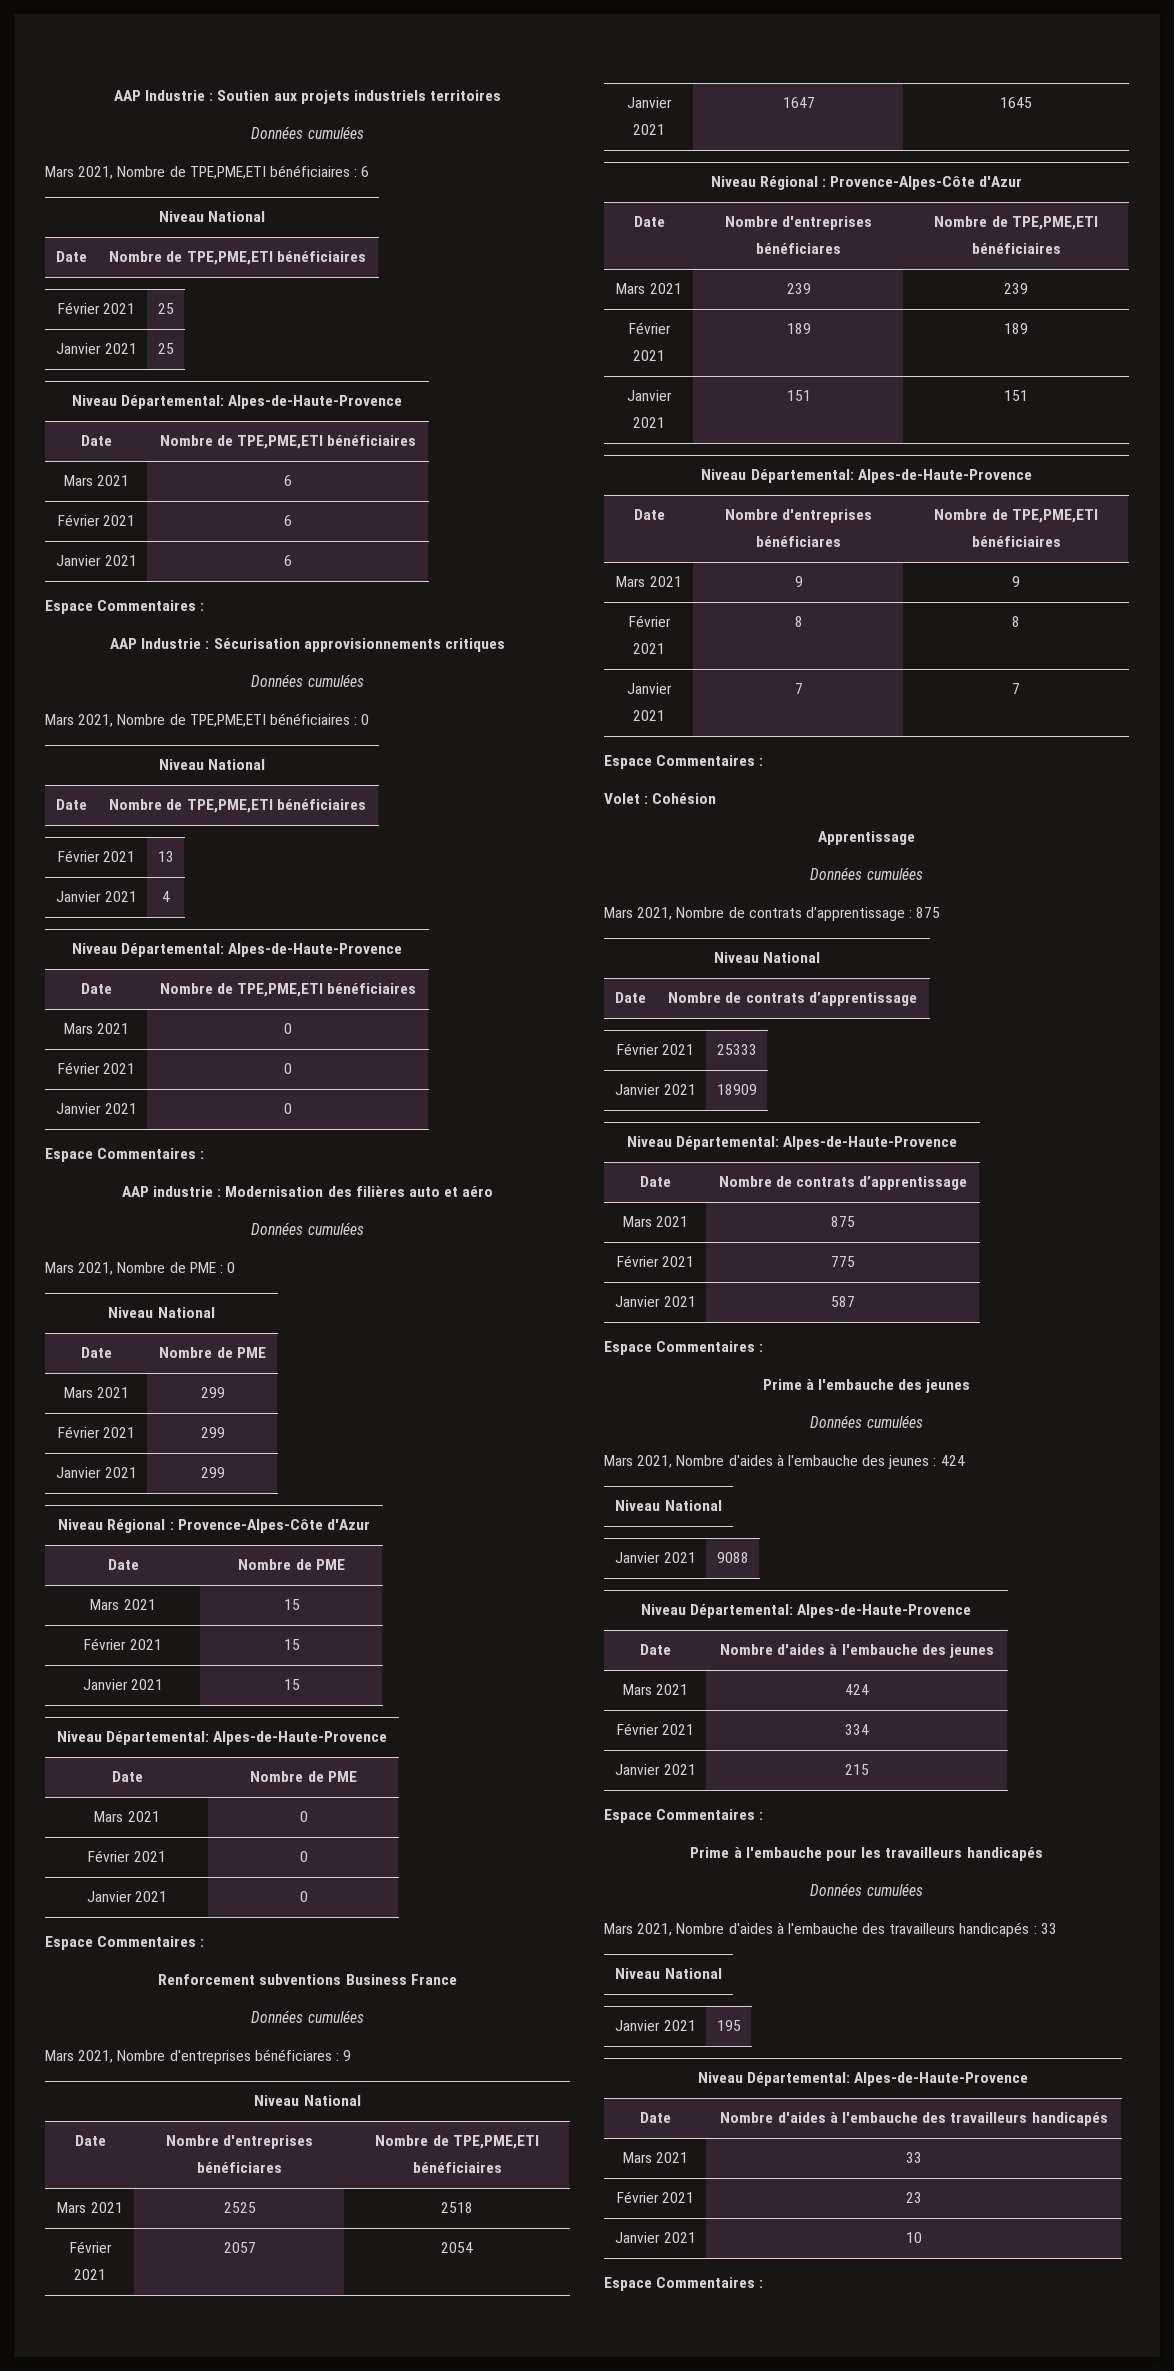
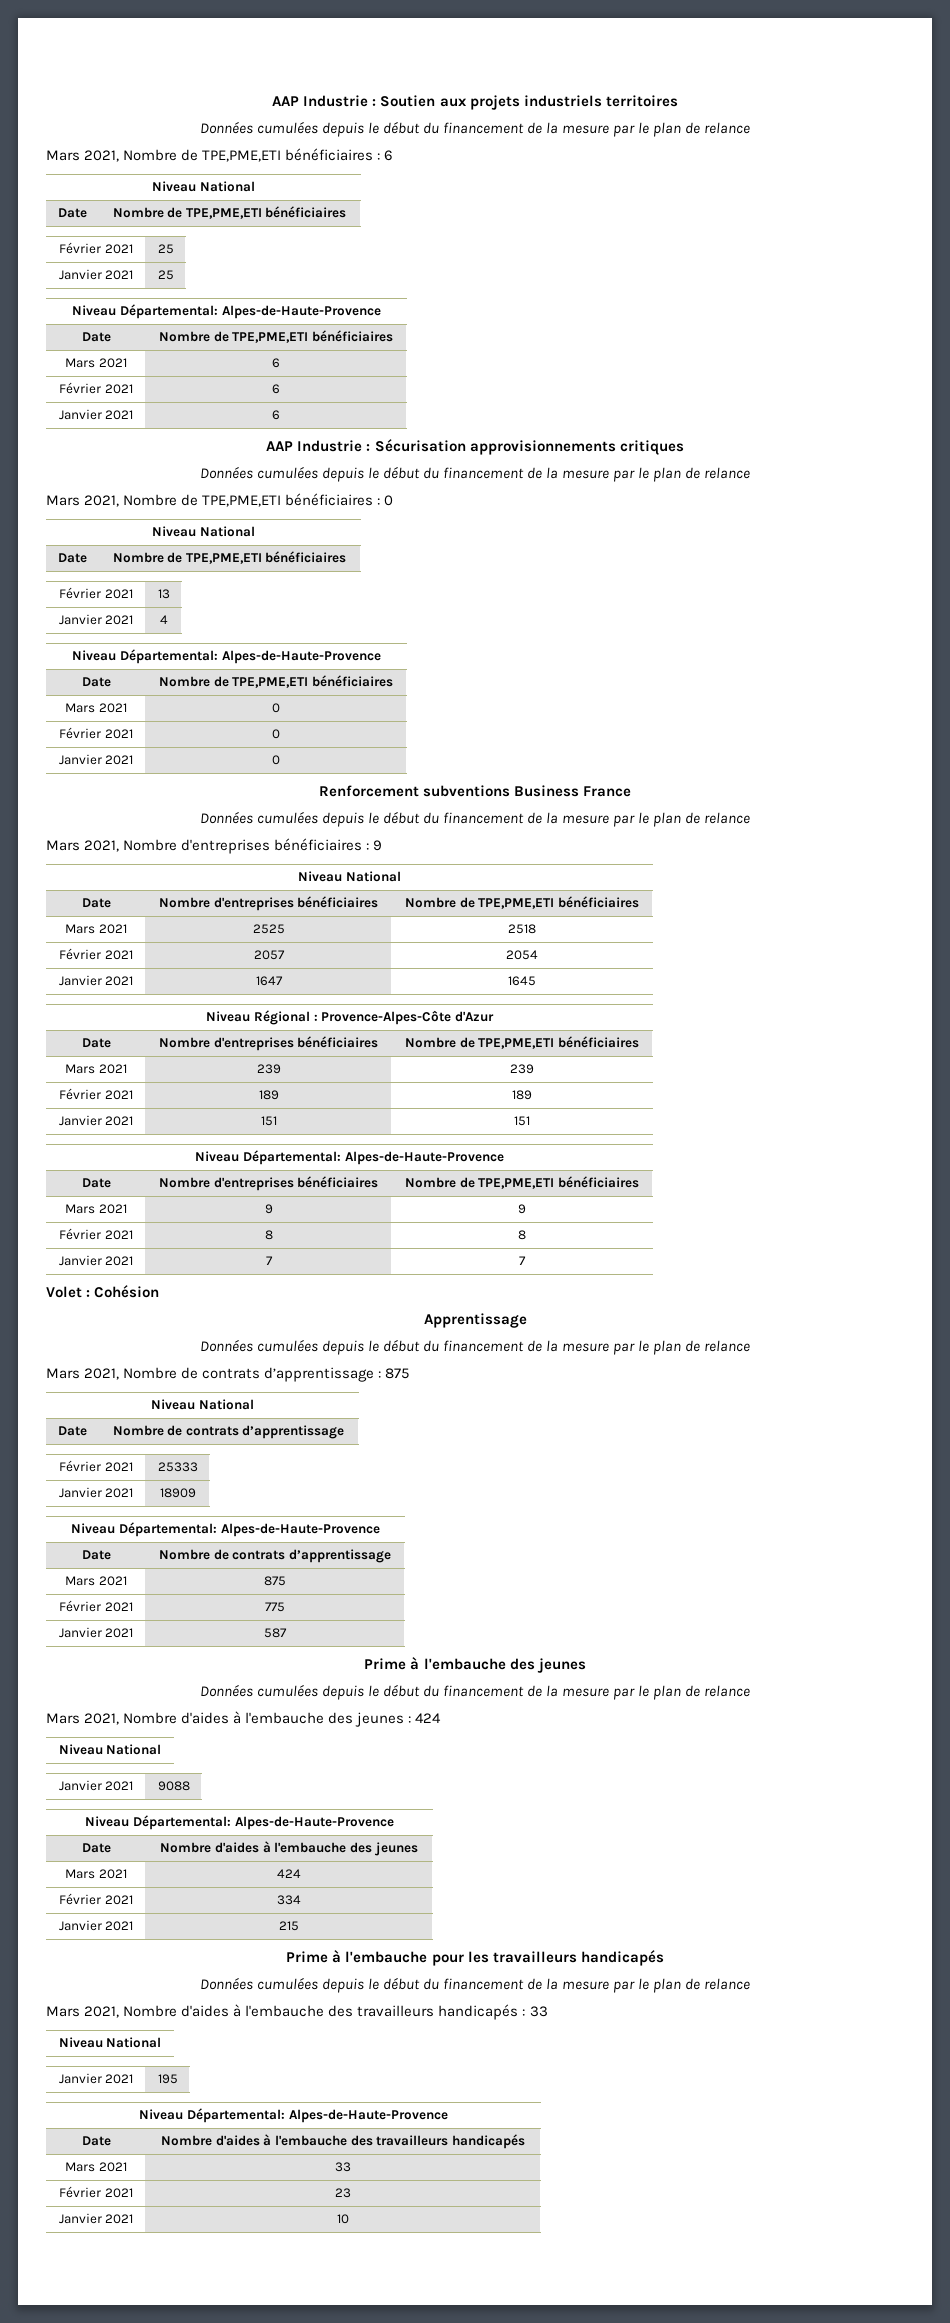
(364, 132) none -> [321,121,751,137] depuis le début du financement de la mesure par le plan de relance
[45,600,205,614] // Espace Commentaires : -> (280, 415) none
(364, 680) none -> [321,466,751,482] depuis le début du financement de la mesure par le plan de relance
[45,1148,205,1162] [121,1186,494,1197] [251,1222,364,1235] [45,1262,236,1275] [108,1307,215,1318] [81,1347,112,1358] [159,1347,266,1358] [63,1387,130,1398] [200,1387,225,1398] [57,1426,136,1438] [200,1427,225,1438] [56,1467,137,1478] [200,1467,225,1478] [58,1519,370,1533] [107,1559,139,1570] [238,1559,345,1570] [90,1599,156,1610] [283,1599,300,1610] [84,1638,162,1650] [283,1639,300,1650] [82,1679,164,1690] [283,1679,300,1690] [56,1731,388,1745] [111,1771,143,1782] [250,1771,357,1782] [94,1811,160,1822] [299,1811,308,1822] [88,1850,166,1862] [299,1851,308,1862] [86,1891,168,1902] [299,1891,308,1902] [45,1936,205,1950] // Espace Commentaires : // AAP industrie : Modernisation des filières auto et aéro // Données cumulées // Mars 2021, Nombre de PME : 0 // Niveau National // Date | Nombre de PME // Mars 2021 | 299 // Février 2021 | 299 // Janvier 2021 | 299 // Niveau Régional : Provence-Alpes-Côte d'Azur // Date | Nombre de PME // Mars 2021 | 15 // Février 2021 | 15 // Janvier 2021 | 15 // Niveau Départemental: Alpes-de-Haute-Provence // Date | Nombre de PME // Mars 2021 | 0 // Février 2021 | 0 // Janvier 2021 | 0 // Espace Commentaires : -> (280, 760) none
(364, 2016) none -> [321,811,751,827] depuis le début du financement de la mesure par le plan de relance
[254,2049,332,2061] bénéficiares -> [274,838,363,851] bénéficiaires
[197,2162,282,2173] bénéficiares -> [297,896,379,908] bénéficiaires
[756,243,841,254] bénéficiares -> [297,1036,379,1048] bénéficiaires
[756,536,841,547] bénéficiares -> [297,1176,379,1188] bénéficiaires
[604,755,764,769] // Espace Commentaires : -> (526, 1260) none
(923, 873) none -> [321,1339,751,1355] depuis le début du financement de la mesure par le plan de relance
[604,1341,764,1355] // Espace Commentaires : -> (287, 1633) none
(923, 1421) none -> [321,1684,751,1700] depuis le début du financement de la mesure par le plan de relance
[604,1809,764,1823] // Espace Commentaires : -> (299, 1926) none
(923, 1889) none -> [321,1977,751,1993] depuis le début du financement de la mesure par le plan de relance
[604,2277,764,2291] // Espace Commentaires : -> (349, 2219) none

